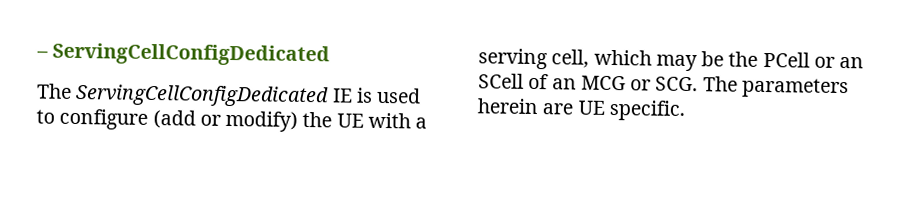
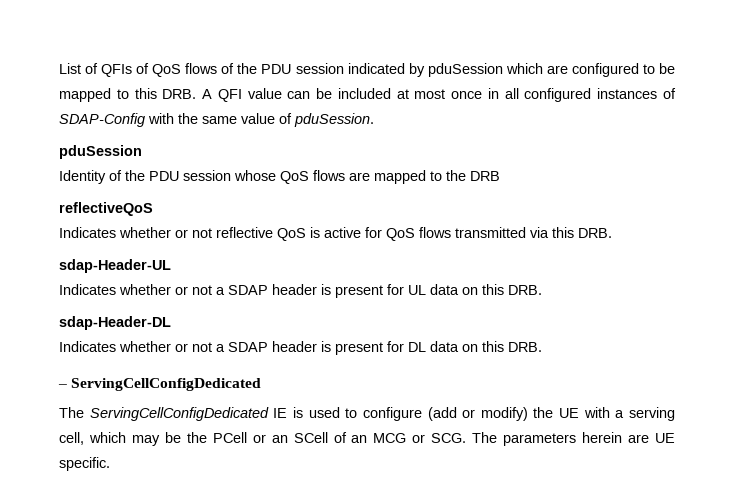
(36, 54) none -> [59,63,675,77] [59,88,676,102] [59,113,374,127] [59,145,142,159] [59,170,500,184] [59,202,153,216] [59,227,612,241] [59,259,171,273] [59,284,542,298] [59,316,171,330] [59,341,542,355] List of QFIs of QoS flows of the PDU session indicated by pduSession which are configured to be mapped to this DRB. A QFI value can be included at most once in all configured instances of SDAP-Config with the same value of pduSession. // pduSession // Identity of the PDU session whose QoS flows are mapped to the DRB // reflectiveQoS // Indicates whether or not reflective QoS is active for QoS flows transmitted via this DRB. // sdap-Header-UL // Indicates whether or not a SDAP header is present for UL data on this DRB. // sdap-Header-DL // Indicates whether or not a SDAP header is present for DL data on this DRB. //

